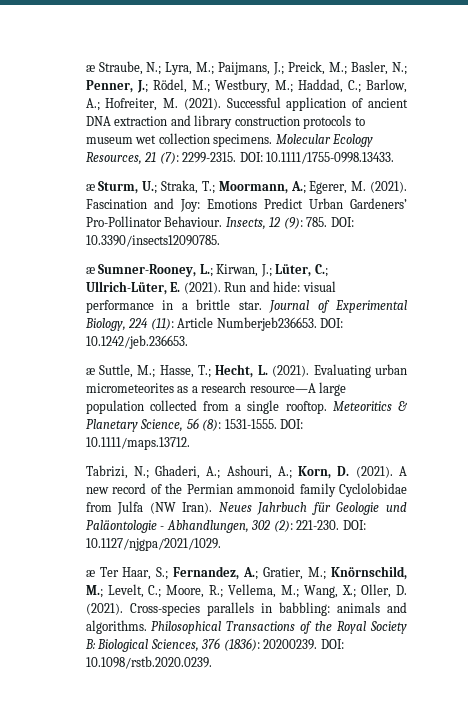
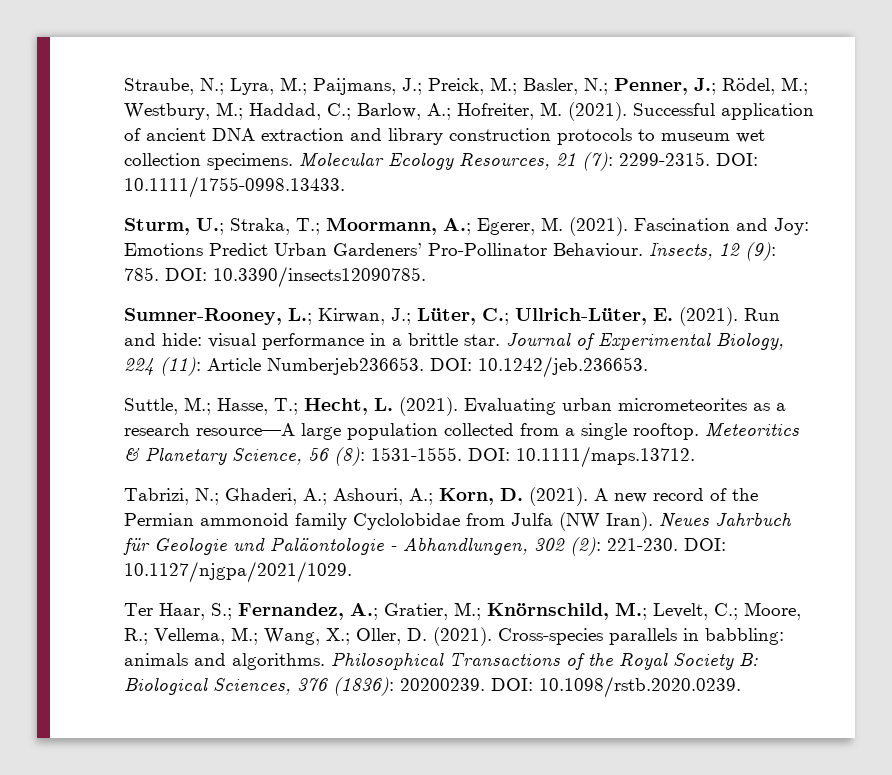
[85,65,95,72] æ -> (123, 86) none
[85,184,95,191] æ -> (345, 187) none
[85,267,95,274] æ -> (426, 277) none
[85,368,95,375] æ -> (648, 367) none
[85,570,95,577] æ -> (352, 572) none

